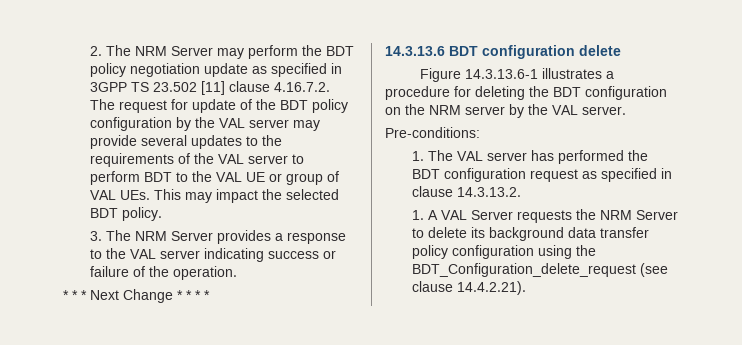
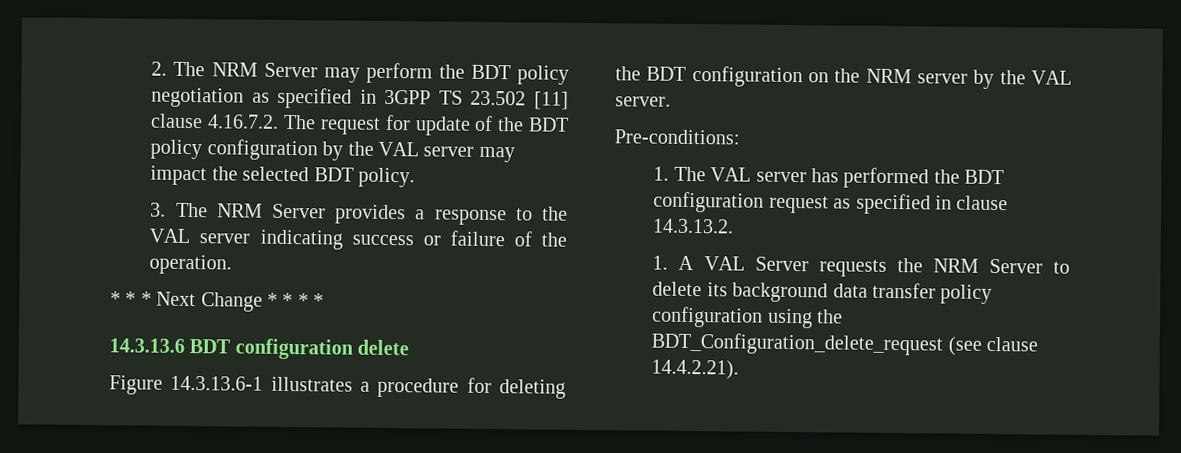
[203,63,248,77] update -> (245, 97) none
[89,135,282,149] [89,153,304,167] [89,171,339,185] [89,189,212,203] provide several updates to the requirements of the VAL server to perform BDT to the VAL UE or group of VAL UEs. This may -> (515, 154) none

